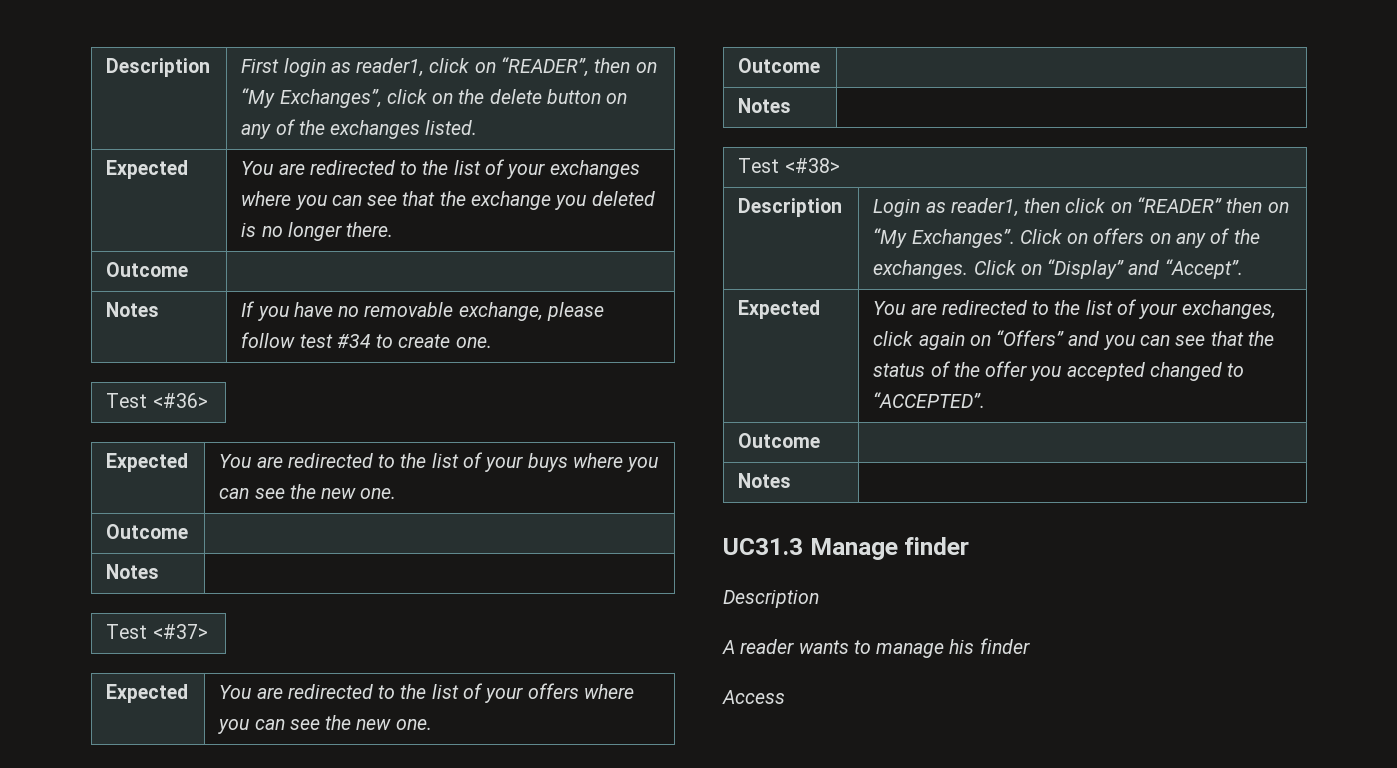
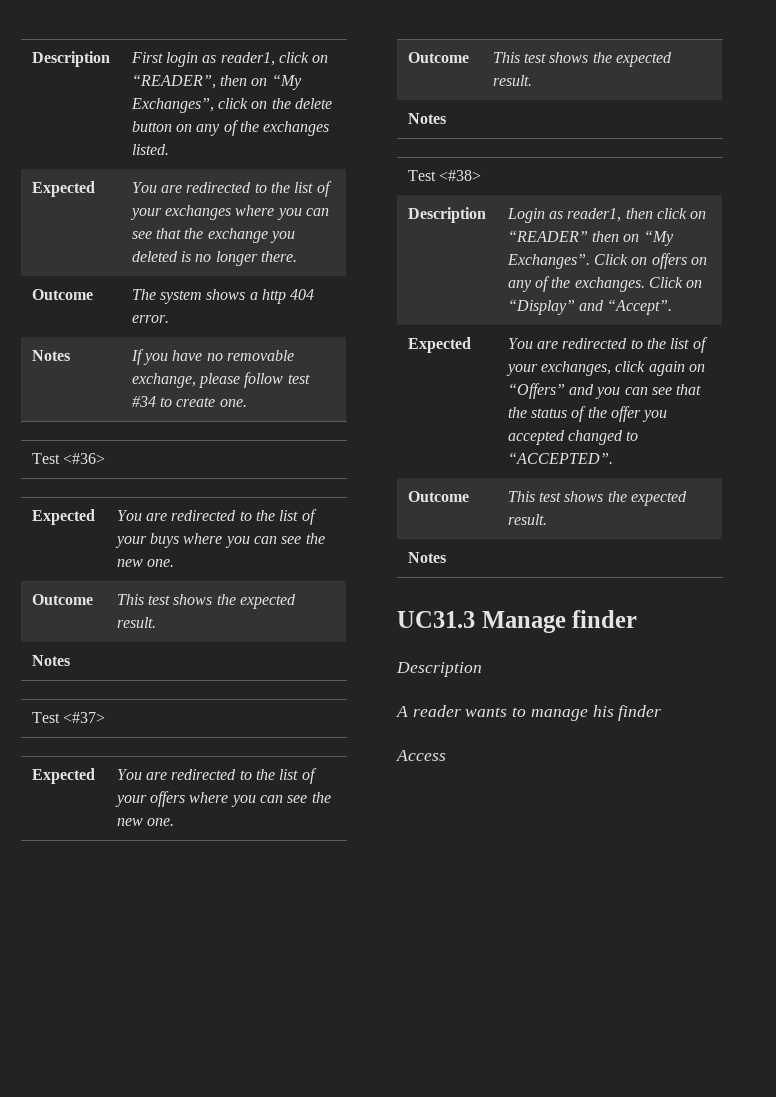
(189, 269) none -> [131,289,315,304] [131,315,169,323] The system shows a http 404 error.
(189, 531) none -> [116,594,296,609] [116,617,156,628] This test shows the expected result.
(821, 65) none -> [492,52,672,67] [492,75,532,86] This test shows the expected result.
(821, 440) none -> [507,491,687,506] [507,514,547,525] This test shows the expected result.

